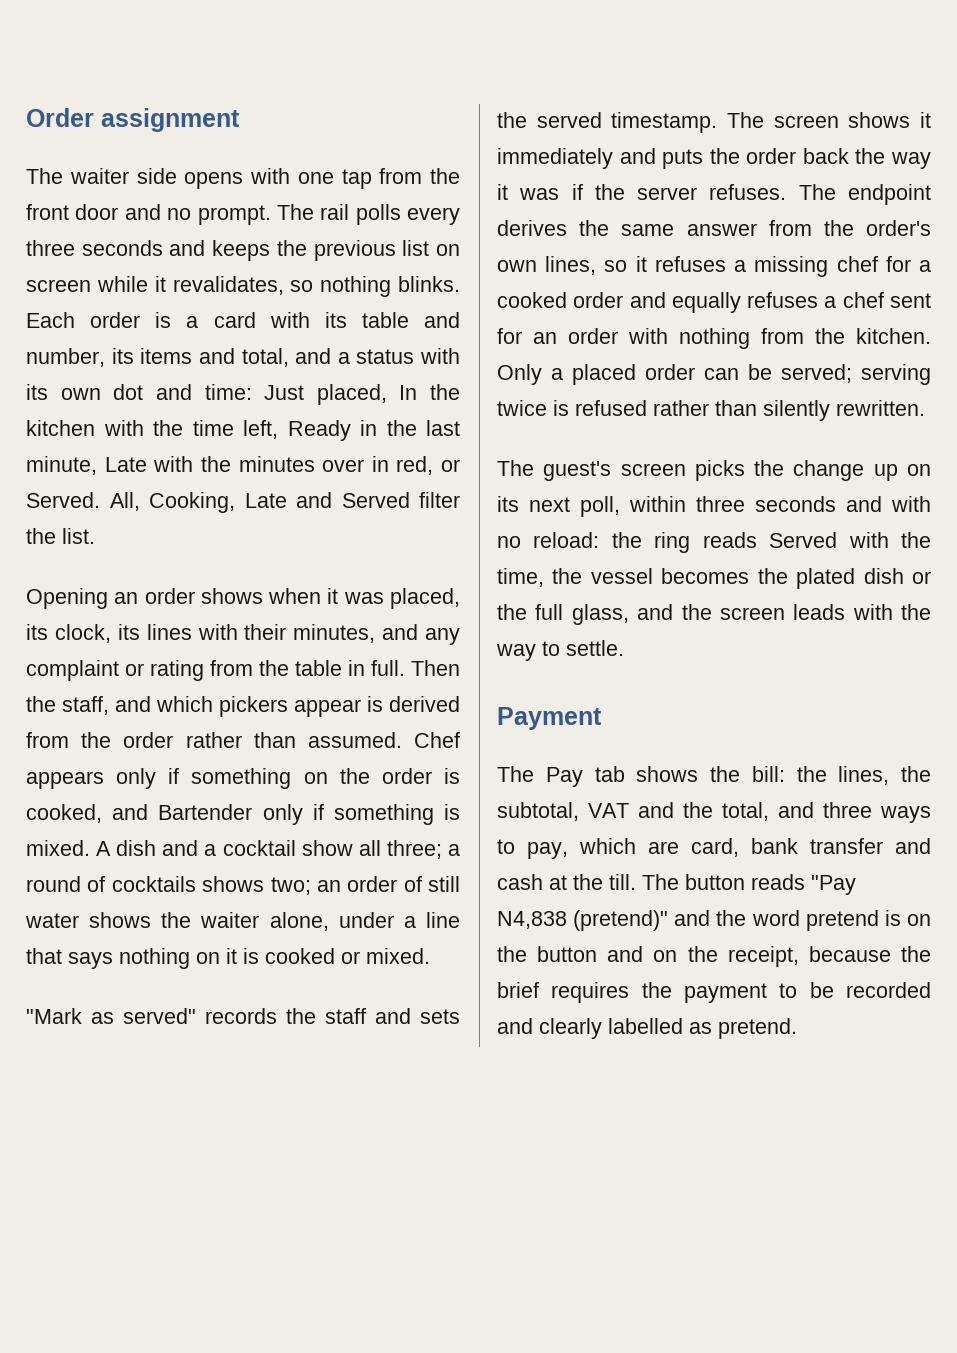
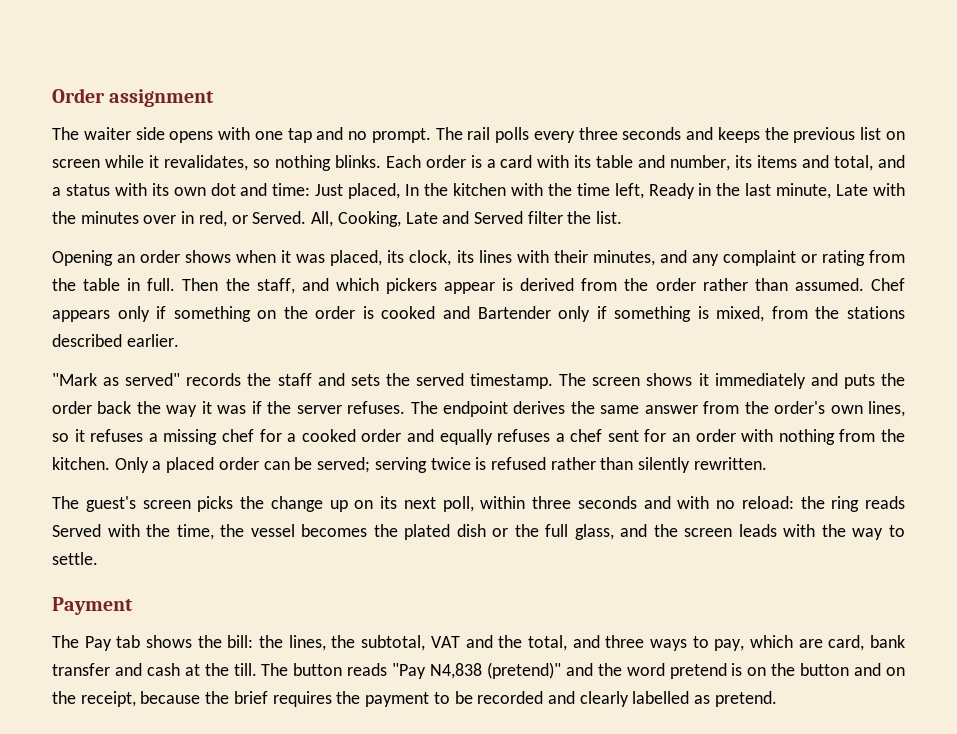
[379,168,460,184] [26,204,119,220] from the front door -> (312, 135) none
[26,804,102,823] cooked, -> [381,306,436,319] cooked
[26,840,460,859] [26,876,460,895] [25,912,461,931] [26,948,430,969] mixed. A dish and a cocktail show all three; a round of cocktails shows two; an order of still water shows the waiter alone, under a line that says nothing on it is cooked or mixed. -> [716,306,905,322] [52,334,179,347] mixed, from the stations described earlier.

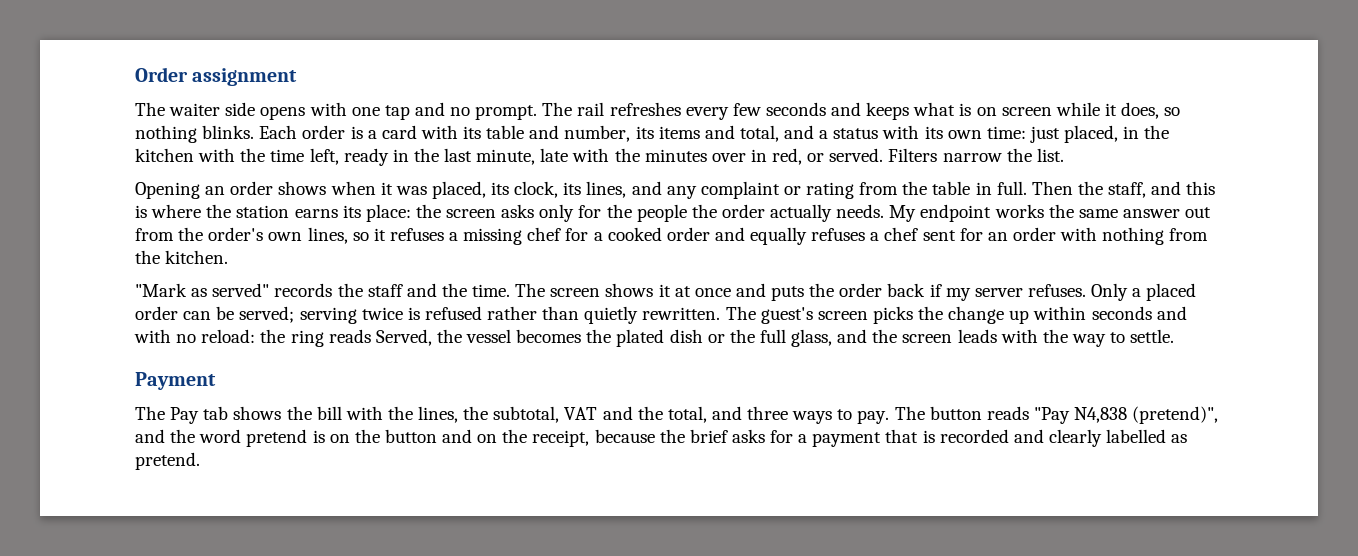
[495,127,882,143] polls every three seconds and keeps the previous list -> [609,102,972,120] refreshes every few seconds and keeps what is
[163,155,248,171] revalidates, -> [1121,102,1160,119] does,
[210,183,420,199] dot and time: Just placed, In -> [986,125,1140,143] time: just placed, in
[648,183,695,199] Ready -> [343,148,389,166] ready
[836,184,869,196] Late -> [540,148,569,162] late
[252,211,563,227] Served. All, Cooking, Late and Served filter -> [829,148,1002,162] served. Filters narrow
[478,250,655,266] lines with their minutes, -> [586,181,627,198] lines,
[335,278,905,294] [52,306,905,322] [52,334,179,347] [52,373,905,389] [52,401,566,417] which pickers appear is derived from the order rather than assumed. Chef appears only if something on the order is cooked and Bartender only if something is mixed, from the stations described earlier. // "Mark as served" records the staff and sets the served timestamp. The screen shows it immediately and puts the order back the way it was if the server refuses. The endpoint derives -> [1186,181,1216,195] [135,204,1044,222] this is where the station earns its place: the screen asks only for the people the order actually needs. My endpoint works
(698, 409) none -> [1185,207,1212,218] out
(110, 463) none -> [135,283,1086,301] // "Mark as served" records the staff and the time. The screen shows it at once and puts the order back if my server refuses.
[638,457,691,473] silently -> [584,306,639,324] quietly
(767, 463) // -> (721, 313) none
[354,496,571,512] on its next poll, within three -> [1033,306,1087,320] within
[52,524,214,540] Served with the time, -> [375,329,432,346] Served,
[227,635,254,648] bill: -> [316,406,383,420] bill with
[714,635,905,651] [52,663,257,676] pay, which are card, bank transfer and cash at the till. -> [857,410,890,424] pay.
[486,662,561,679] (pretend)" -> [1132,406,1219,424] (pretend)",
[272,691,473,707] requires the payment to be -> [731,429,935,447] asks for a payment that is

